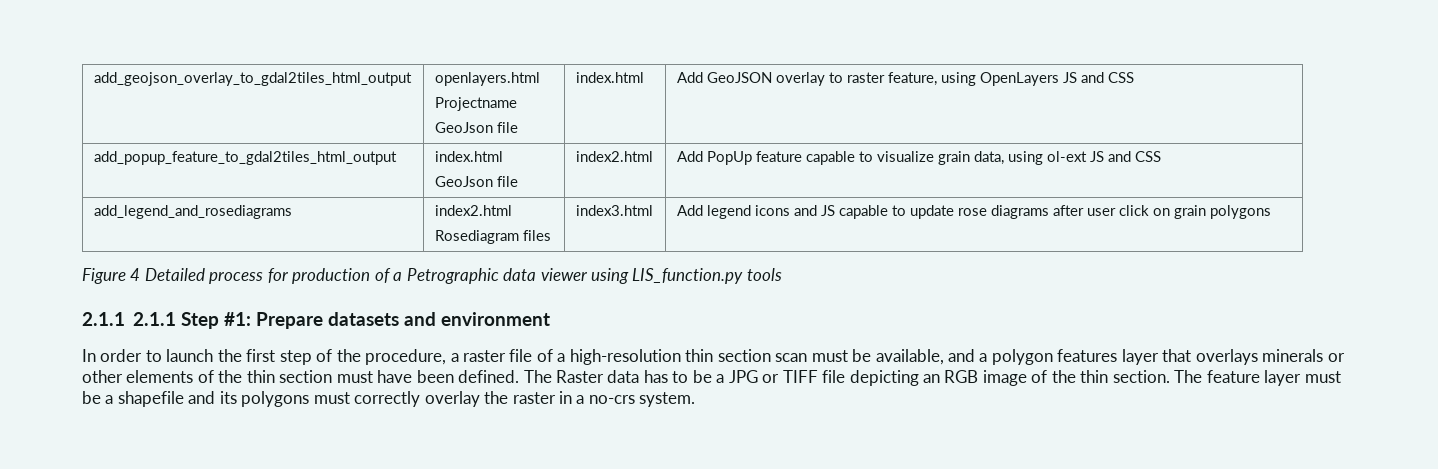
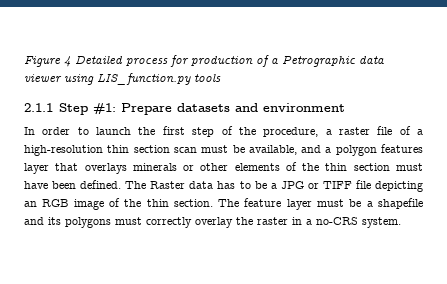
[93,72,412,86] [434,72,540,86] [434,97,517,111] [434,122,518,133] [575,72,644,83] [676,72,1135,86] [93,151,397,165] [434,151,503,162] [434,176,518,187] [575,151,653,162] [676,151,1162,165] [93,205,292,219] [434,205,512,216] [434,230,551,244] [575,205,653,216] [676,205,1272,219] add_geojson_overlay_to_gdal2tiles_html_output | openlayers.html // Projectname // GeoJson file | index.html | Add GeoJSON overlay to raster feature, using OpenLayers JS and CSS // add_popup_feature_to_gdal2tiles_html_output | index.html // GeoJson file | index2.html | Add PopUp feature capable to visualize grain data, using ol-ext JS and CSS // add_legend_and_rosediagrams | index2.html // Rosediagram files | index3.html | Add legend icons and JS capable to update rose diagrams after user click on grain polygons // -> (24, 61) none
[133,312,177,326] 2.1.1 -> (53, 107) none
[588,395,635,404] no-crs -> [316,217,358,225] no-CRS

